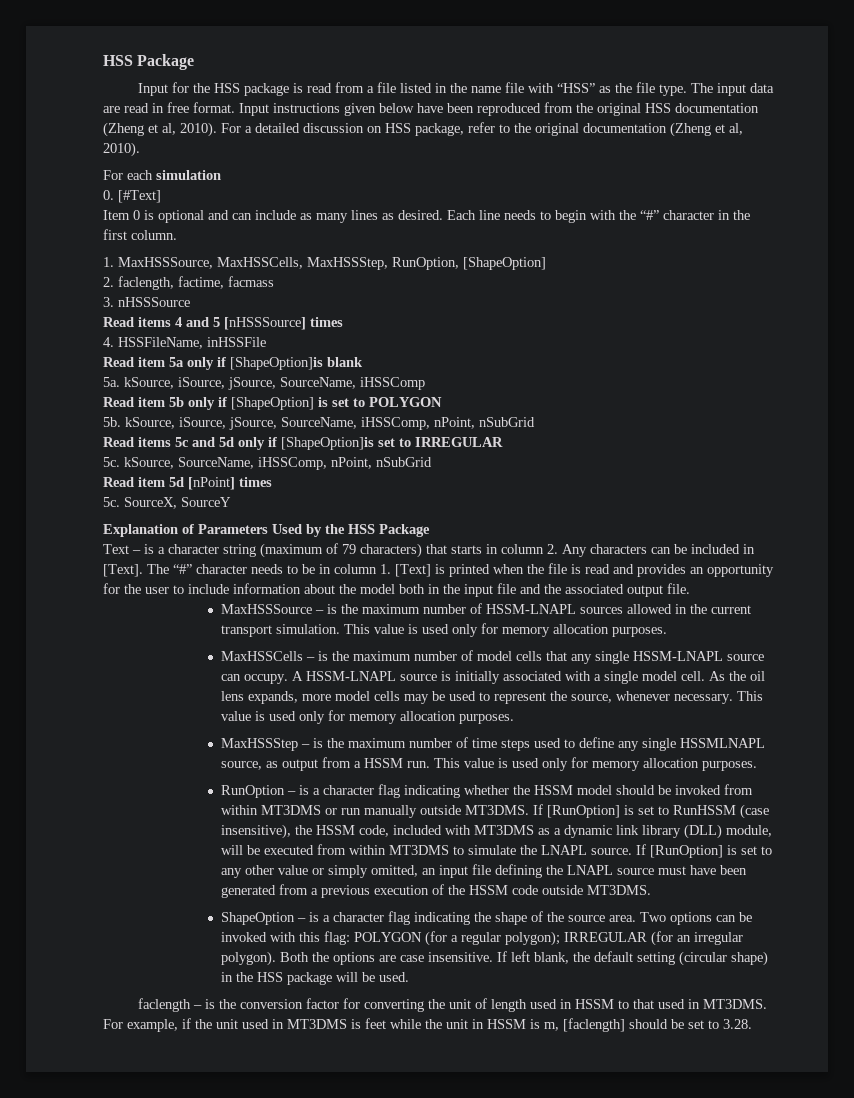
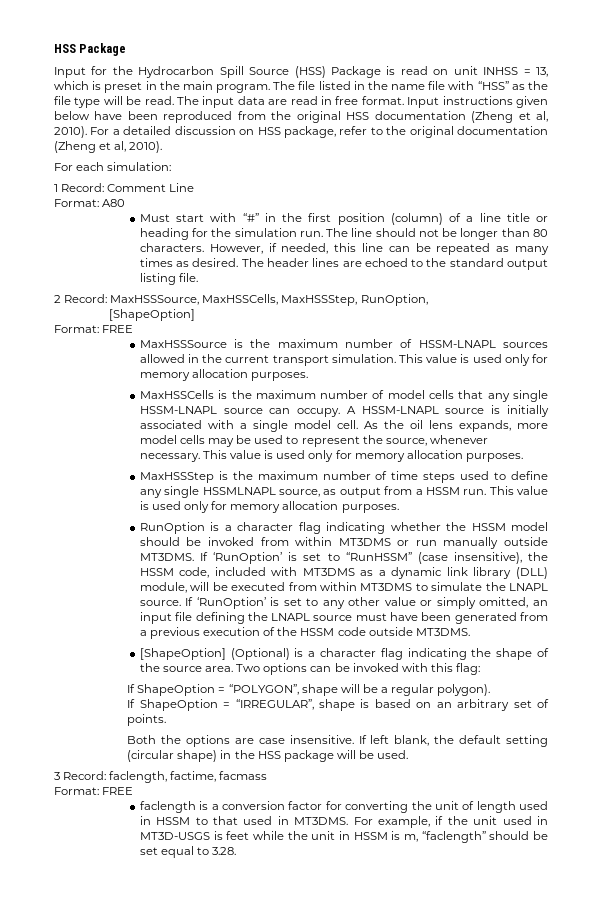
[213,82,374,96] HSS package is read from a -> [138,66,549,78] [54,81,296,93] Hydrocarbon Spill Source (HSS) Package is read on unit INHSS = 13, which is preset in the main program. The
[658,84,687,96] type. -> [74,96,174,108] type will be read.
[156,170,221,180] [103,190,161,203] [103,210,750,223] [103,229,177,240] [103,257,114,267] simulation // 0. [#Text] // Item 0 is optional and can include as many lines as desired. Each line needs to begin with the “#” character in the first column. // 1. -> [107,162,172,171] [54,183,195,192] [54,199,126,207] [139,213,549,225] [139,228,548,240] [139,243,549,255] [139,258,548,270] [139,273,198,285] [54,294,108,303] simulation: // 1 Record: Comment Line // Format: A80 // Must start with “#” in the first position (column) of a line title or heading for the simulation run. The line should not be longer than 80 characters. However, if needed, this line can be repeated as many times as desired. The header lines are echoed to the standard output listing file. // 2 Record:
(459, 263) none -> (428, 300) //
[103,276,274,290] [103,297,190,307] [103,317,343,330] [103,337,266,349] [103,357,363,370] [103,377,425,390] [103,397,442,410] [103,417,535,430] [103,437,503,450] [103,457,432,470] [103,477,272,490] [103,497,231,509] [103,524,430,537] [103,543,755,558] [103,563,774,577] [103,583,690,597] 2. faclength, factime, facmass // 3. nHSSSource // Read items 4 and 5 [nHSSSource] times // 4. HSSFileName, inHSSFile // Read item 5a only if [ShapeOption]is blank // 5a. kSource, iSource, jSource, SourceName, iHSSComp // Read item 5b only if [ShapeOption] is set to POLYGON // 5b. kSource, iSource, jSource, SourceName, iHSSComp, nPoint, nSubGrid // Read items 5c and 5d only if [ShapeOption]is set to IRREGULAR // 5c. kSource, SourceName, iHSSComp, nPoint, nSubGrid // Read item 5d [nPoint] times // 5c. SourceX, SourceY // Explanation of Parameters Used by the HSS Package // Text – is a character string (maximum of 79 characters) that starts in column 2. Any characters can be included in [Text]. The “#” character needs to be in column 1. [Text] is printed when the file is read and provides an opportunity for the user to include information about the model both in the input file and the associated output file. -> [54,325,134,333] Format: FREE
[314,610,324,614] – -> (227, 344) none
[305,657,315,661] – -> (214, 394) none
[300,744,310,748] – -> (214, 477) none
[286,791,296,795] – -> (205, 528) none
[546,805,736,818] [RunOption] is set to RunHSSM -> [213,552,412,564] ‘RunOption’ is set to “RunHSSM”
[649,845,723,858] [RunOption] -> [196,597,266,609] ‘RunOption’
[220,912,306,925] ShapeOption – -> [139,648,290,660] [ShapeOption] (Optional)
[353,931,743,946] [220,951,276,966] POLYGON (for a regular polygon); IRREGULAR (for an irregular polygon). -> [127,684,491,696] [127,699,550,711] [127,714,167,726] // If ShapeOption = “POLYGON”, shape will be a regular polygon). // If ShapeOption = “IRREGULAR”, shape is based on an arbitrary set of points. //
[137,998,236,1012] faclength – is the -> [54,771,268,783] [54,787,134,795] [139,801,219,813] 3 Record: faclength, factime, facmass // Format: FREE // faclength is a
[287,1019,347,1029] MT3DMS -> [139,832,210,840] MT3D-USGS
[563,1018,625,1032] [faclength] -> [421,831,486,843] “faclength”
(704, 1024) none -> [160,846,194,858] equal

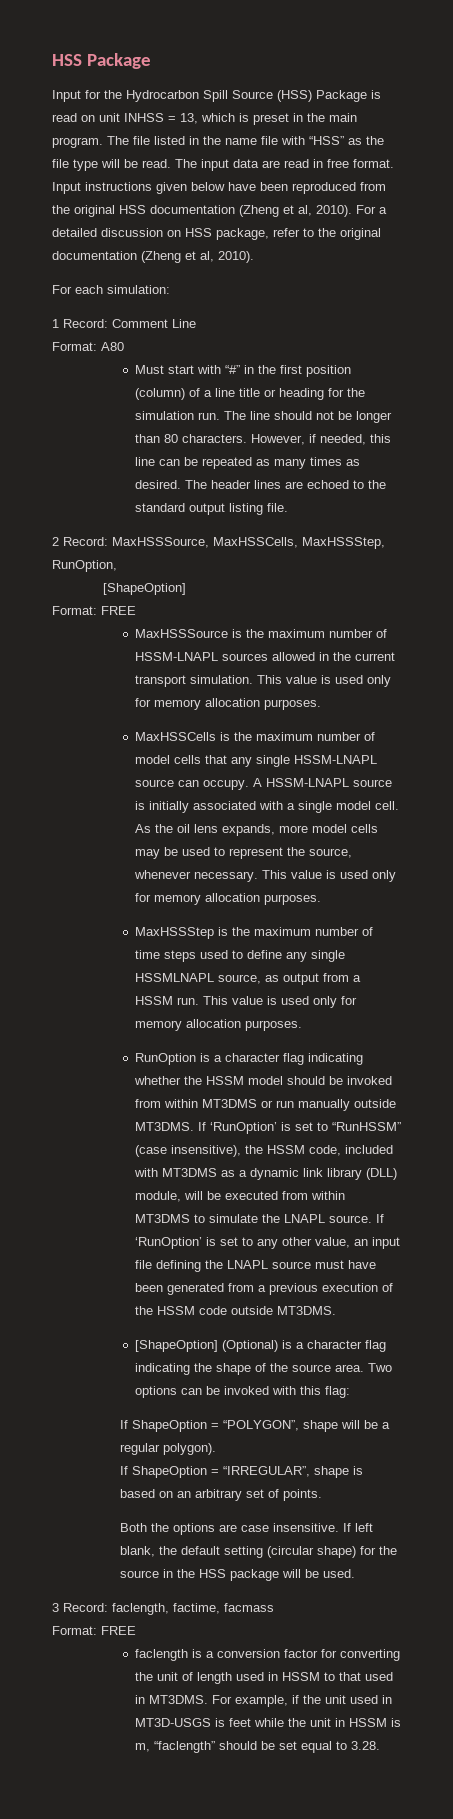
[384,597,529,609] value or simply omitted, -> [314,1237,350,1248] value,
(218, 756) none -> [360,1546,398,1555] [120,1570,160,1578] for the source

